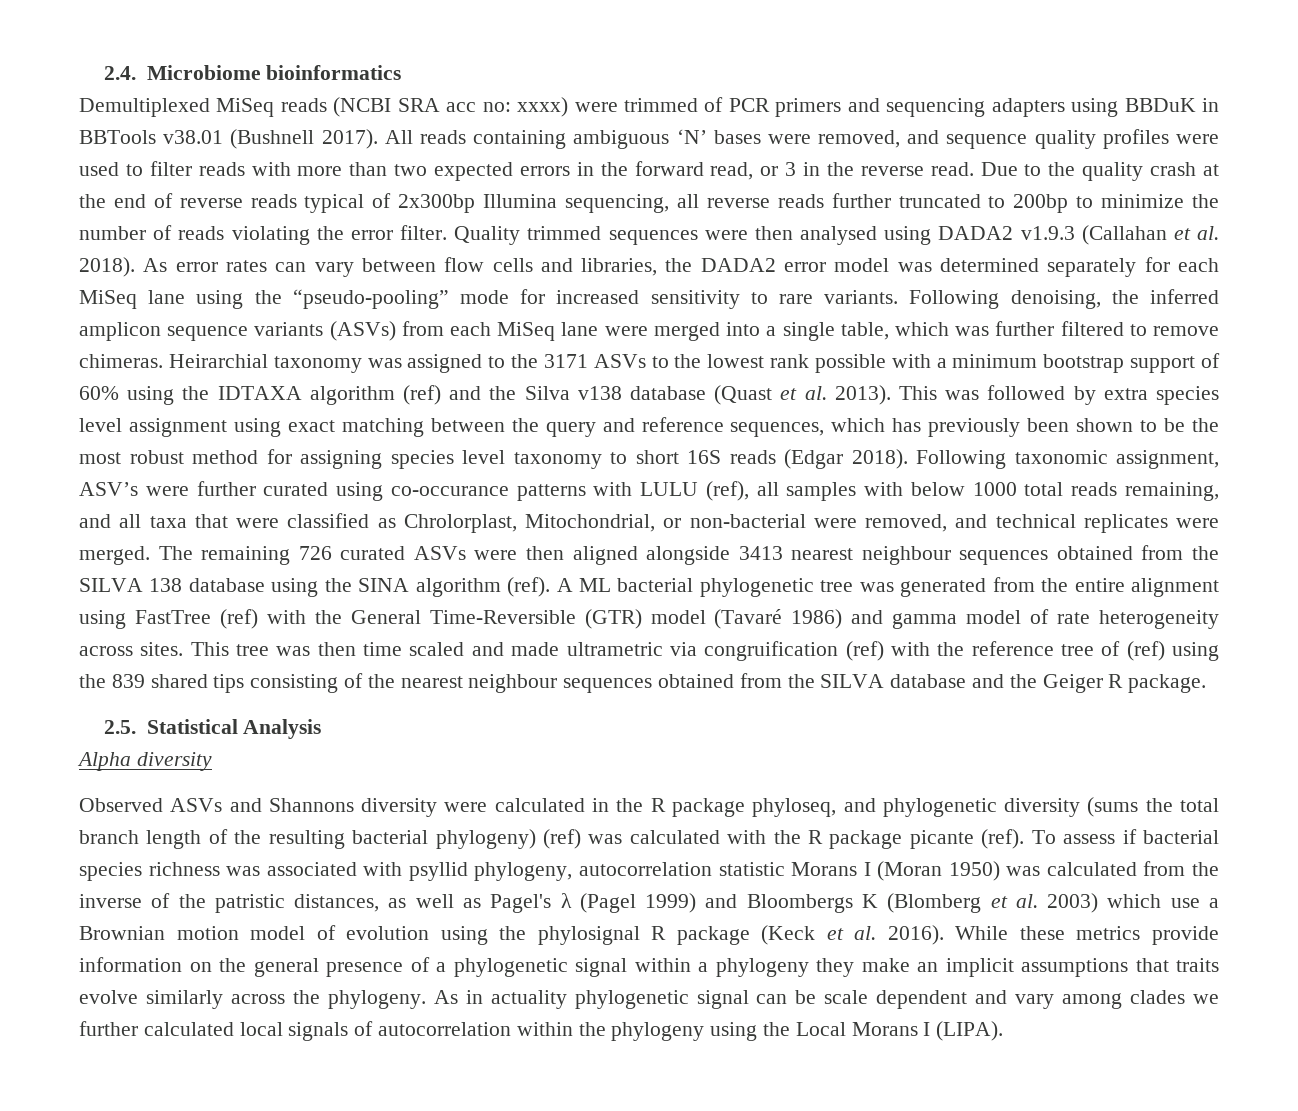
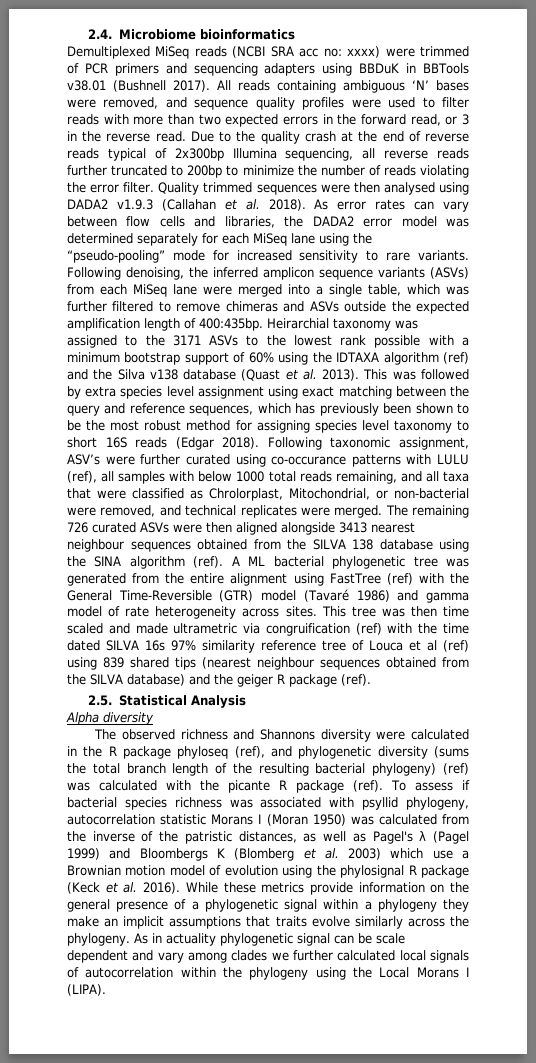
[79,354,163,368] chimeras. -> [225,301,470,314] [67,318,263,331] chimeras and ASVs outside the expected amplification length of 400:435bp.
[971,641,1121,656] reference tree of -> [442,623,469,634] [67,640,437,653] time dated SILVA 16s 97% similarity reference tree of Louca et al
[79,674,106,688] the -> (97, 663) none
[250,673,1207,693] consisting of the nearest neighbour sequences obtained from the SILVA database and the Geiger R package. -> [202,657,469,670] [67,674,371,687] (nearest neighbour sequences obtained from the SILVA database) and the geiger R package (ref).
[79,798,223,812] Observed ASVs -> [94,729,228,740] The observed richness
[752,798,837,817] phyloseq, -> [177,746,265,759] phyloseq (ref),
[808,830,974,849] R package picante -> [228,780,345,793] picante R package

